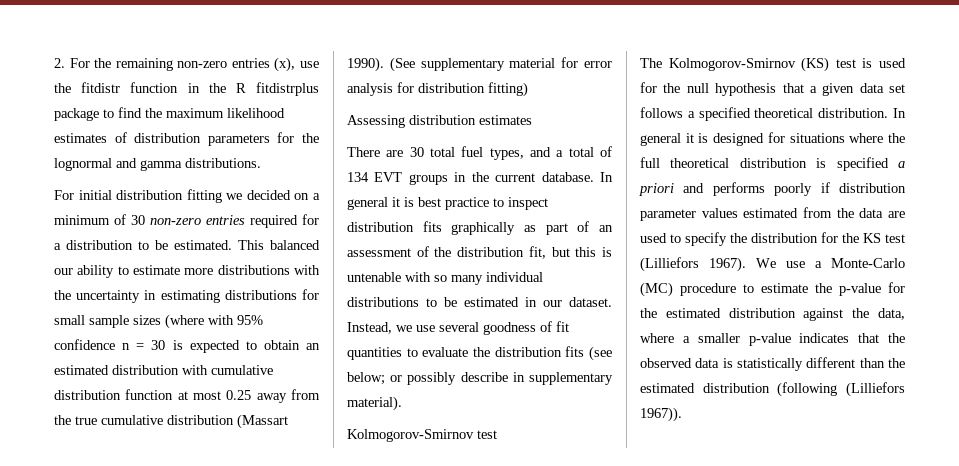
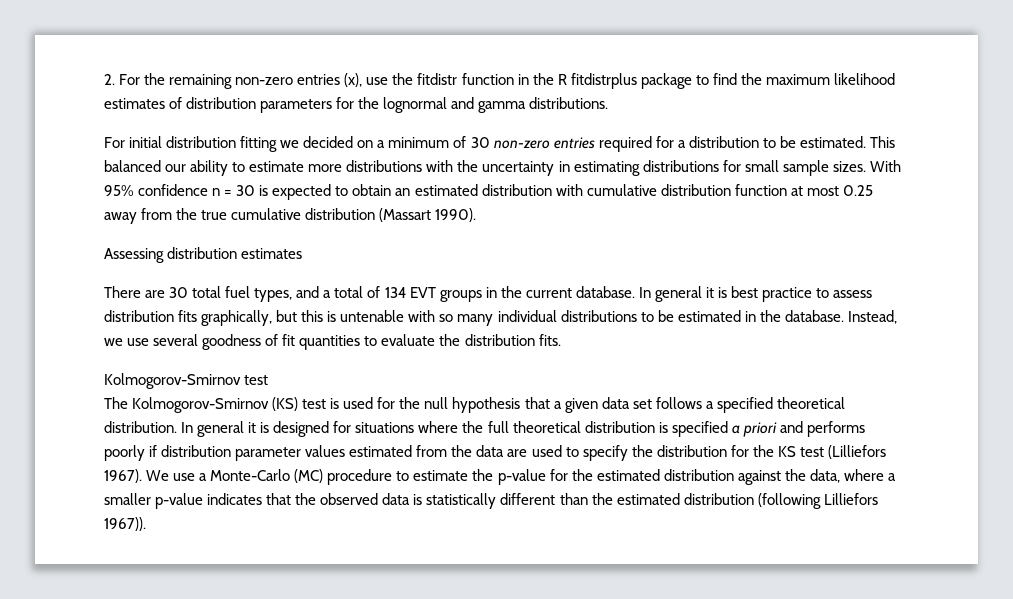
[133,314,234,329] sizes (where with -> [832,160,901,172] sizes. With
[389,57,612,72] [347,82,528,97] (See supplementary material for error analysis for distribution fitting) -> (477, 215) none
[508,197,548,210] [347,221,613,235] [347,246,546,259] inspect distribution fits graphically as part of an assessment of the distribution fit, -> [833,290,873,298] [104,310,273,326] assess distribution fits graphically,
[543,297,612,307] our dataset. -> [759,310,844,322] the database.
[565,346,612,361] [347,372,613,385] [347,396,402,411] fits (see below; or possibly describe in supplementary material). -> [538,334,561,346] fits.
[846,382,905,397] (Lilliefors -> [823,493,878,505] Lilliefors

